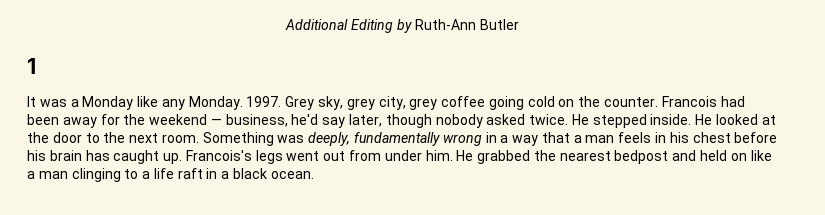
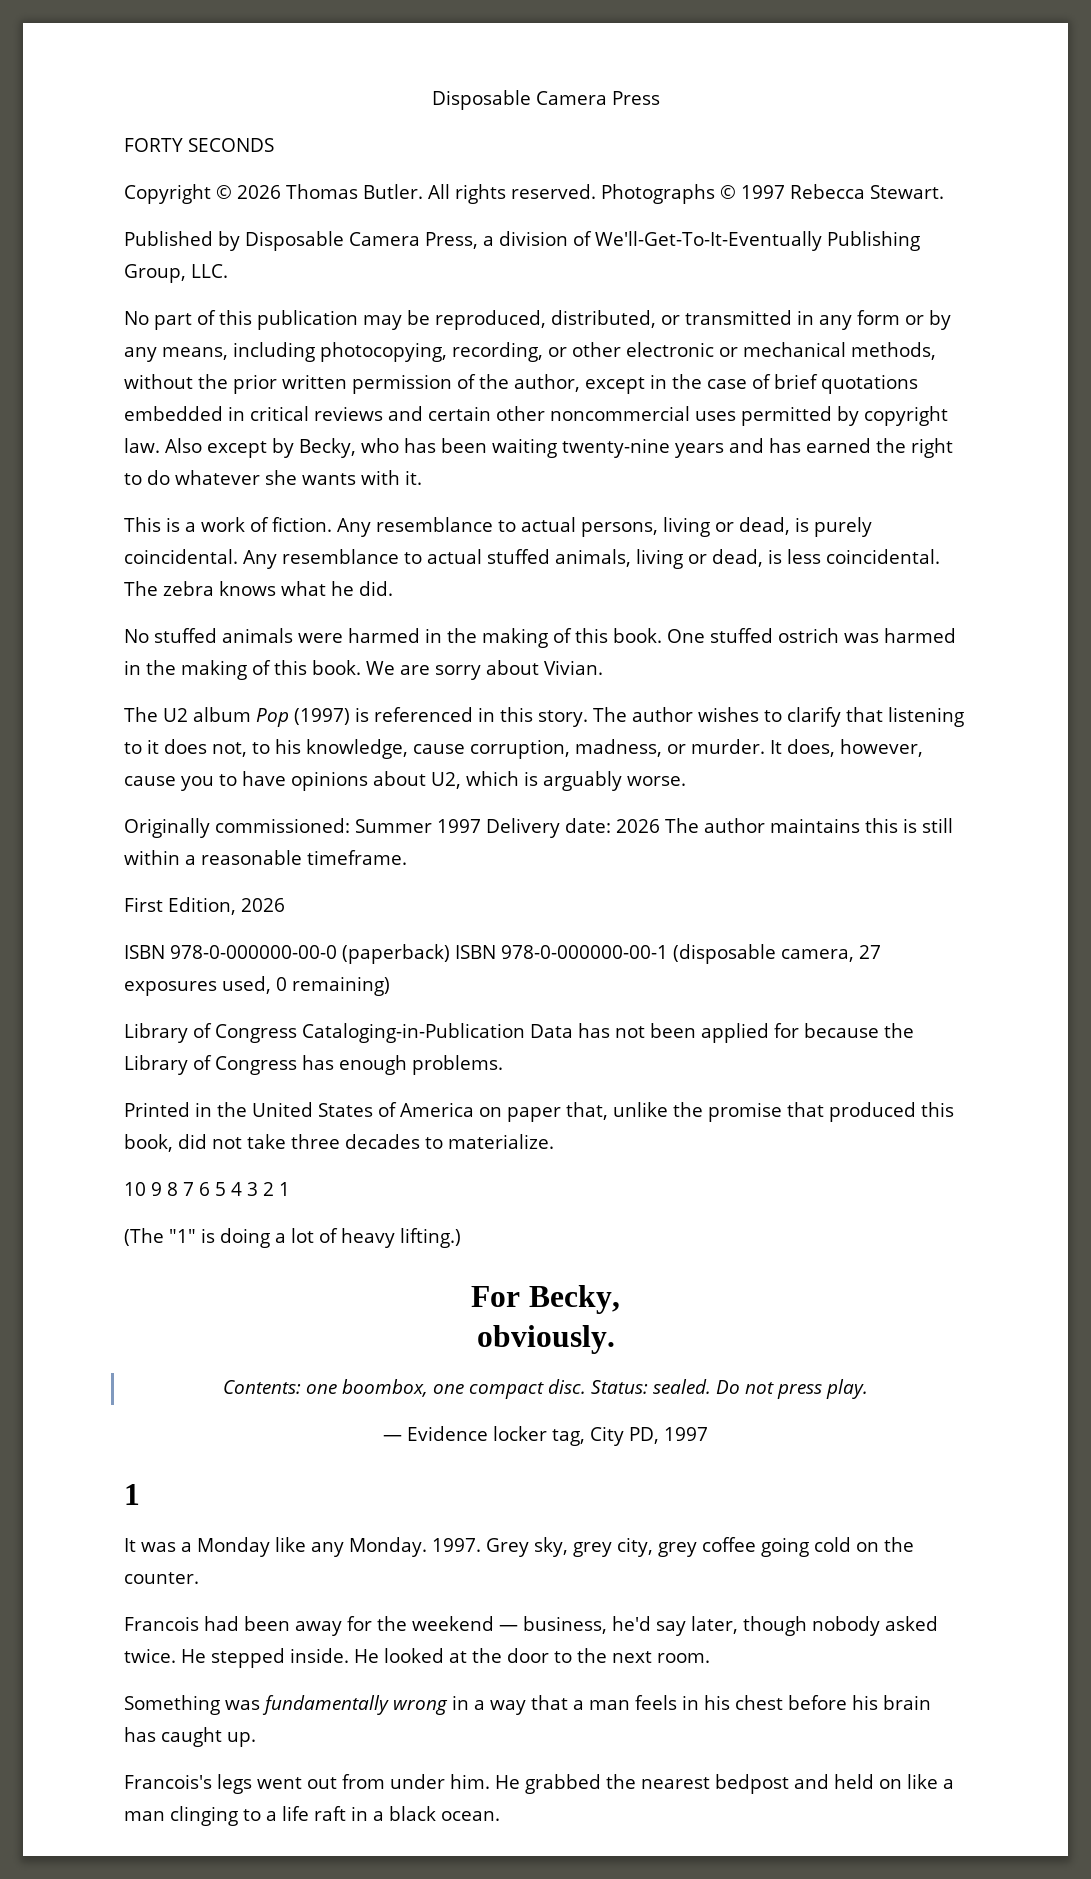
[285,19,519,33] Additional Editing by Ruth-Ann Butler -> [431,90,660,110] [124,138,274,152] [124,184,944,204] [124,231,920,251] [124,264,228,283] [124,310,951,330] [124,342,936,362] [124,374,918,394] [124,406,948,426] [124,438,953,458] [124,470,422,485] [124,517,872,537] [124,549,940,569] [124,581,393,596] [124,628,956,648] [124,660,603,680] [124,707,964,727] [124,739,923,759] [124,771,686,791] [124,818,953,838] [124,850,407,865] [124,897,285,915] [124,944,881,964] [124,976,390,996] [124,1023,914,1043] [124,1055,503,1075] [124,1102,954,1122] [124,1134,554,1152] [124,1182,290,1196] [124,1228,461,1248] [471,1285,620,1314] [476,1325,615,1354] [223,1379,869,1399] [383,1426,708,1446] Disposable Camera Press // FORTY SECONDS // Copyright © 2026 Thomas Butler. All rights reserved. Photographs © 1997 Rebecca Stewart. // Published by Disposable Camera Press, a division of We'll-Get-To-It-Eventually Publishing Group, LLC. // No part of this publication may be reproduced, distributed, or transmitted in any form or by any means, including photocopying, recording, or other electronic or mechanical methods, without the prior written permission of the author, except in the case of brief quotations embedded in critical reviews and certain other noncommercial uses permitted by copyright law. Also except by Becky, who has been waiting twenty-nine years and has earned the right to do whatever she wants with it. // This is a work of fiction. Any resemblance to actual persons, living or dead, is purely coincidental. Any resemblance to actual stuffed animals, living or dead, is less coincidental. The zebra knows what he did. // No stuffed animals were harmed in the making of this book. One stuffed ostrich was harmed in the making of this book. We are sorry about Vivian. // The U2 album Pop (1997) is referenced in this story. The author wishes to clarify that listening to it does not, to his knowledge, cause corruption, madness, or murder. It does, however, cause you to have opinions about U2, which is arguably worse. // Originally commissioned: Summer 1997 Delivery date: 2026 The author maintains this is still within a reasonable timeframe. // First Edition, 2026 // ISBN 978-0-000000-00-0 (paperback) ISBN 978-0-000000-00-1 (disposable camera, 27 exposures used, 0 remaining) // Library of Congress Cataloging-in-Publication Data has not been applied for because the Library of Congress has enough problems. // Printed in the United States of America on paper that, unlike the promise that produced this book, did not take three decades to materialize. // 10 9 8 7 6 5 4 3 2 1 // (The "1" is doing a lot of heavy lifting.) // For Becky, // obviously. // Contents: one boombox, one compact disc. Status: sealed. Do not press play. // — Evidence locker tag, City PD, 1997
(659, 102) none -> (199, 1578) //
(199, 138) none -> (710, 1658) //
[308,132,351,146] deeply, -> (260, 1705) none
(183, 158) none -> (256, 1739) //

